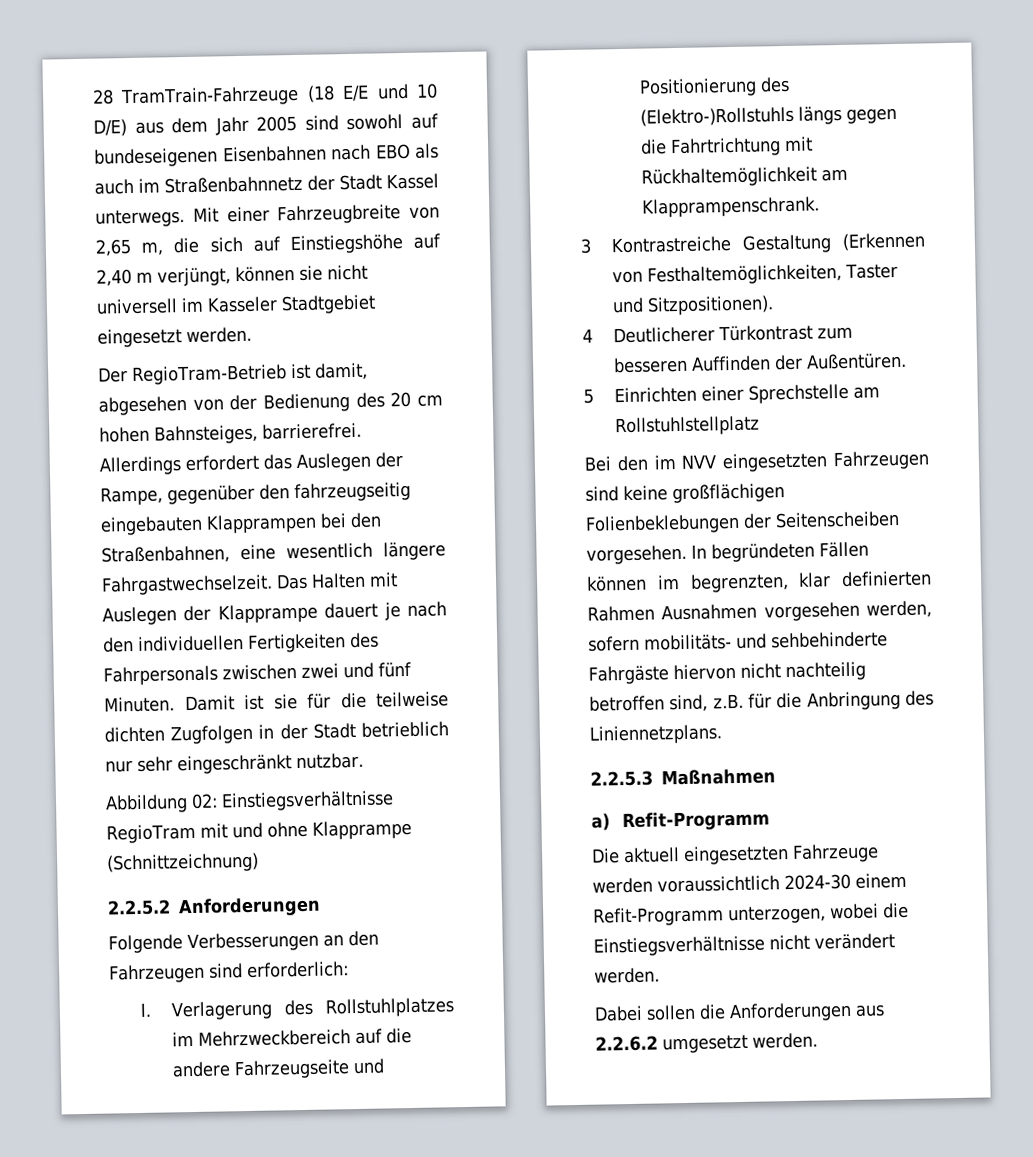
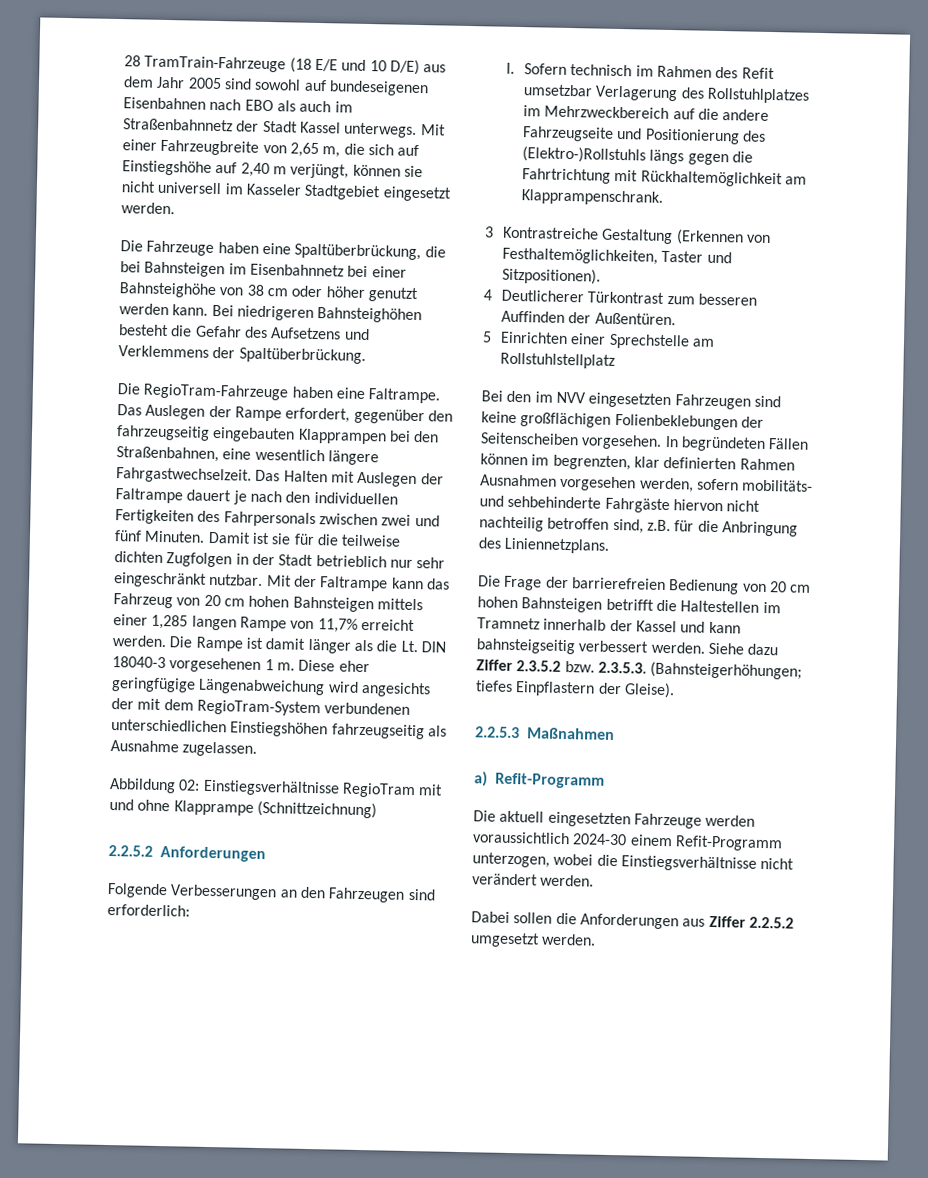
[98,362,368,386] [98,391,444,416] [99,422,362,445] [99,452,403,476] [100,486,163,506] Der RegioTram-Betrieb ist damit, abgesehen von der Bedienung des 20 cm hohen Bahnsteiges, barrierefrei. Allerdings erfordert das Auslegen der Rampe, -> [120,240,446,261] [120,261,407,278] [119,282,418,303] [119,303,423,324] [118,324,370,341] [118,345,366,364] [117,383,441,404] [117,404,351,423] Die Fahrzeuge haben eine Spaltüberbrückung, die bei Bahnsteigen im Eisenbahnnetz bei einer Bahnsteighöhe von 38 cm oder höher genutzt werden kann. Bei niedrigeren Bahnsteighöhen besteht die Gefahr des Aufsetzens und Verklemmens der Spaltüberbrückung. // Die RegioTram-Fahrzeuge haben eine Faltrampe. Das Auslegen der Rampe erfordert,
[217,603,318,624] Klapprampe -> [115,488,183,504] Faltrampe
(364, 761) none -> [266,575,450,592] [113,593,423,613] [113,614,415,633] [112,635,446,654] [112,656,370,673] [111,677,431,698] [111,698,411,717] [111,719,447,740] [110,740,258,757] Mit der Faltrampe kann das Fahrzeug von 20 cm hohen Bahnsteigen mittels einer 1,285 langen Rampe von 11,7% erreicht werden. Die Rampe ist damit länger als die Lt. DIN 18040-3 vorgesehenen 1 m. Diese eher geringfügige Längenabweichung wird angesichts der mit dem RegioTram-System verbundenen unterschiedlichen Einstiegshöhen fahrzeugseitig als Ausnahme zugelassen.
(152, 1009) none -> [524,63,775,80] [523,84,594,97] Sofern technisch im Rahmen des Refit umsetzbar
(723, 734) none -> [478,575,812,595] [477,596,781,614] [477,617,741,634] [476,638,779,656] [476,659,803,680] [475,680,675,699] // Die Frage der barrierefreien Bedienung von 20 cm hohen Bahnsteigen betrifft die Haltestellen im Tramnetz innerhalb der Kassel und kann bahnsteigseitig verbessert werden. Siehe dazu Ziffer 2.3.5.2 bzw. 2.3.5.3. (Bahnsteigerhöhungen; tiefes Einpflastern der Gleise).
[595,1035,658,1052] 2.2.6.2 -> [708,915,794,929] Ziffer 2.2.5.2

